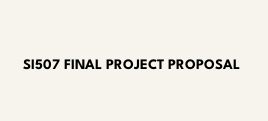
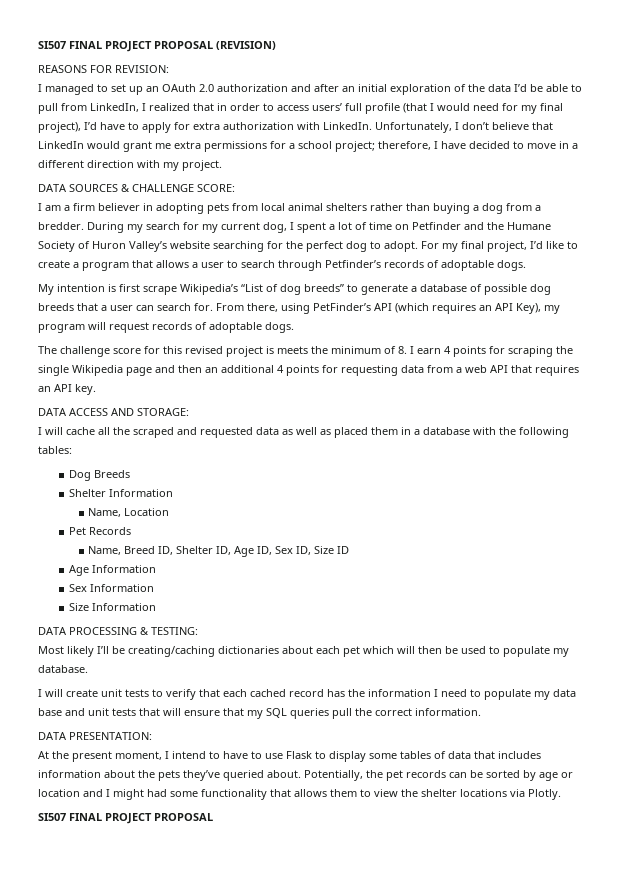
[23,59,240,70] SI507 FINAL PROJECT PROPOSAL -> [38,41,276,52] [38,65,169,73] [38,84,582,95] [38,103,563,114] [38,122,553,133] [38,141,578,152] [38,160,222,171] [38,184,235,192] [38,203,541,214] [38,222,551,233] [38,241,578,252] [38,260,526,271] [38,284,551,295] [38,303,560,314] [38,322,294,333] [38,346,573,357] [38,365,579,376] [38,384,96,395] [38,408,189,416] [38,427,569,438] [38,446,72,454] [69,470,131,481] [69,489,174,497] [88,508,170,517] [69,527,132,535] [88,546,350,557] [69,565,157,576] [69,584,155,592] [69,603,157,611] [38,627,198,635] [38,646,569,657] [38,665,88,673] [38,689,576,700] [38,708,481,719] [38,732,152,740] [38,751,541,762] [38,770,573,781] [38,789,561,800] [38,813,213,824] SI507 FINAL PROJECT PROPOSAL (REVISION) // REASONS FOR REVISION: // I managed to set up an OAuth 2.0 authorization and after an initial exploration of the data I’d be able to pull from LinkedIn, I realized that in order to access users’ full profile (that I would need for my final project), I’d have to apply for extra authorization with LinkedIn. Unfortunately, I don’t believe that LinkedIn would grant me extra permissions for a school project; therefore, I have decided to move in a different direction with my project. // DATA SOURCES & CHALLENGE SCORE: // I am a firm believer in adopting pets from local animal shelters rather than buying a dog from a bredder. During my search for my current dog, I spent a lot of time on Petfinder and the Humane Society of Huron Valley’s website searching for the perfect dog to adopt. For my final project, I’d like to create a program that allows a user to search through Petfinder’s records of adoptable dogs. // My intention is first scrape Wikipedia’s “List of dog breeds” to generate a database of possible dog breeds that a user can search for. From there, using PetFinder’s API (which requires an API Key), my program will request records of adoptable dogs. // The challenge score for this revised project is meets the minimum of 8. I earn 4 points for scraping the single Wikipedia page and then an additional 4 points for requesting data from a web API that requires an API key. // DATA ACCESS AND STORAGE: // I will cache all the scraped and requested data as well as placed them in a database with the following tables: // Dog Breeds // Shelter Information // Name, Location // Pet Records // Name, Breed ID, Shelter ID, Age ID, Sex ID, Size ID // Age Information // Sex Information // Size Information // DATA PROCESSING & TESTING: // Most likely I’ll be creating/caching dictionaries about each pet which will then be used to populate my database. // I will create unit tests to verify that each cached record has the information I need to populate my data base and unit tests that will ensure that my SQL queries pull the correct information. // DATA PRESENTATION: // At the present moment, I intend to have to use Flask to display some tables of data that includes information about the pets they’ve queried about. Potentially, the pet records can be sorted by age or location and I might had some functionality that allows them to view the shelter locations via Plotly. // SI507 FINAL PROJECT PROPOSAL

